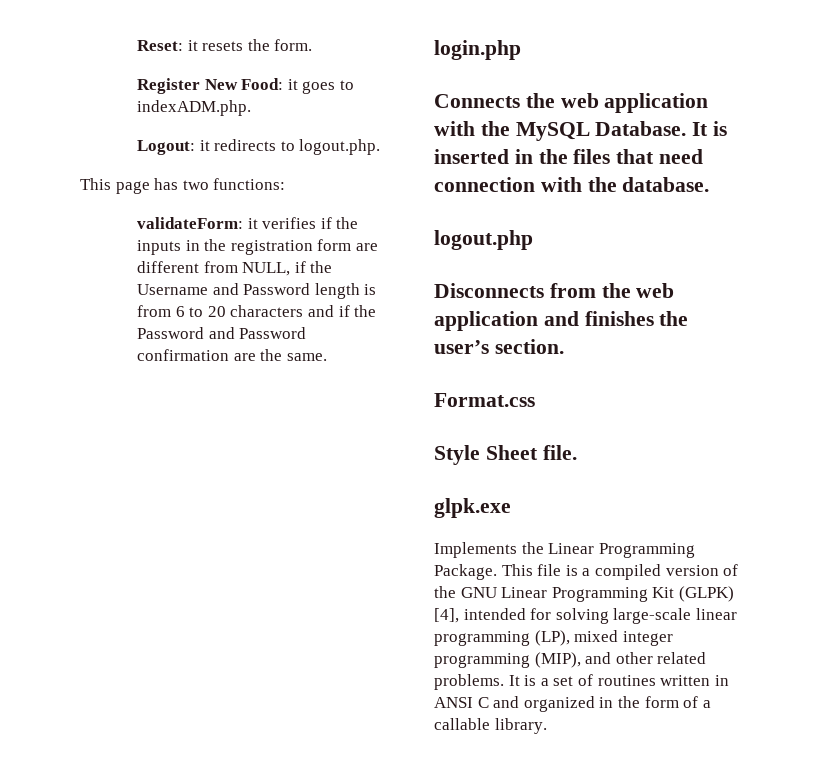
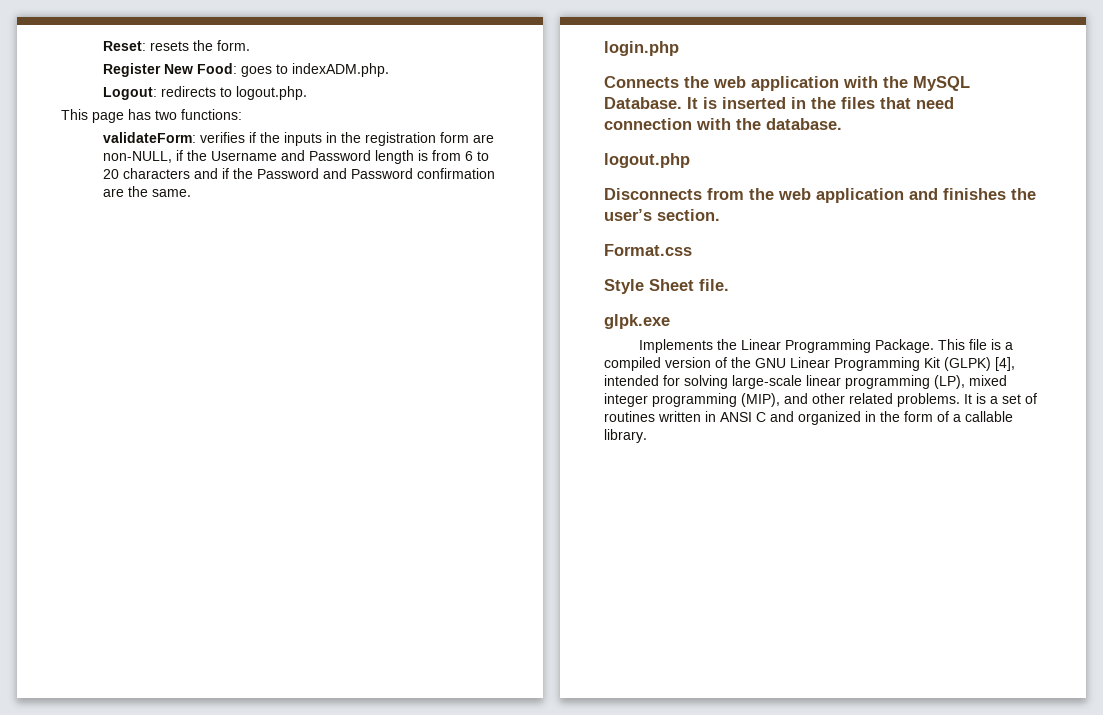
[187,40,198,51] it -> (147, 46) none
[287,79,298,90] it -> (238, 68) none
[199,140,210,151] it -> (158, 93) none
[247,218,258,229] it -> (197, 137) none
[137,261,291,276] different from NULL, -> [103,151,173,163] non-NULL,

